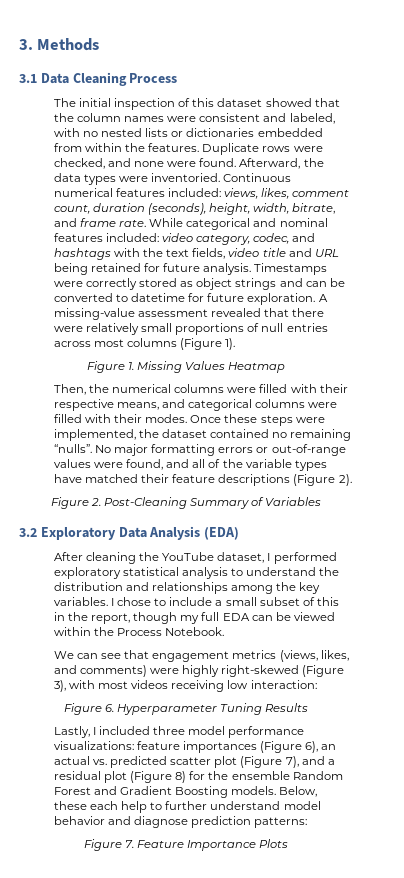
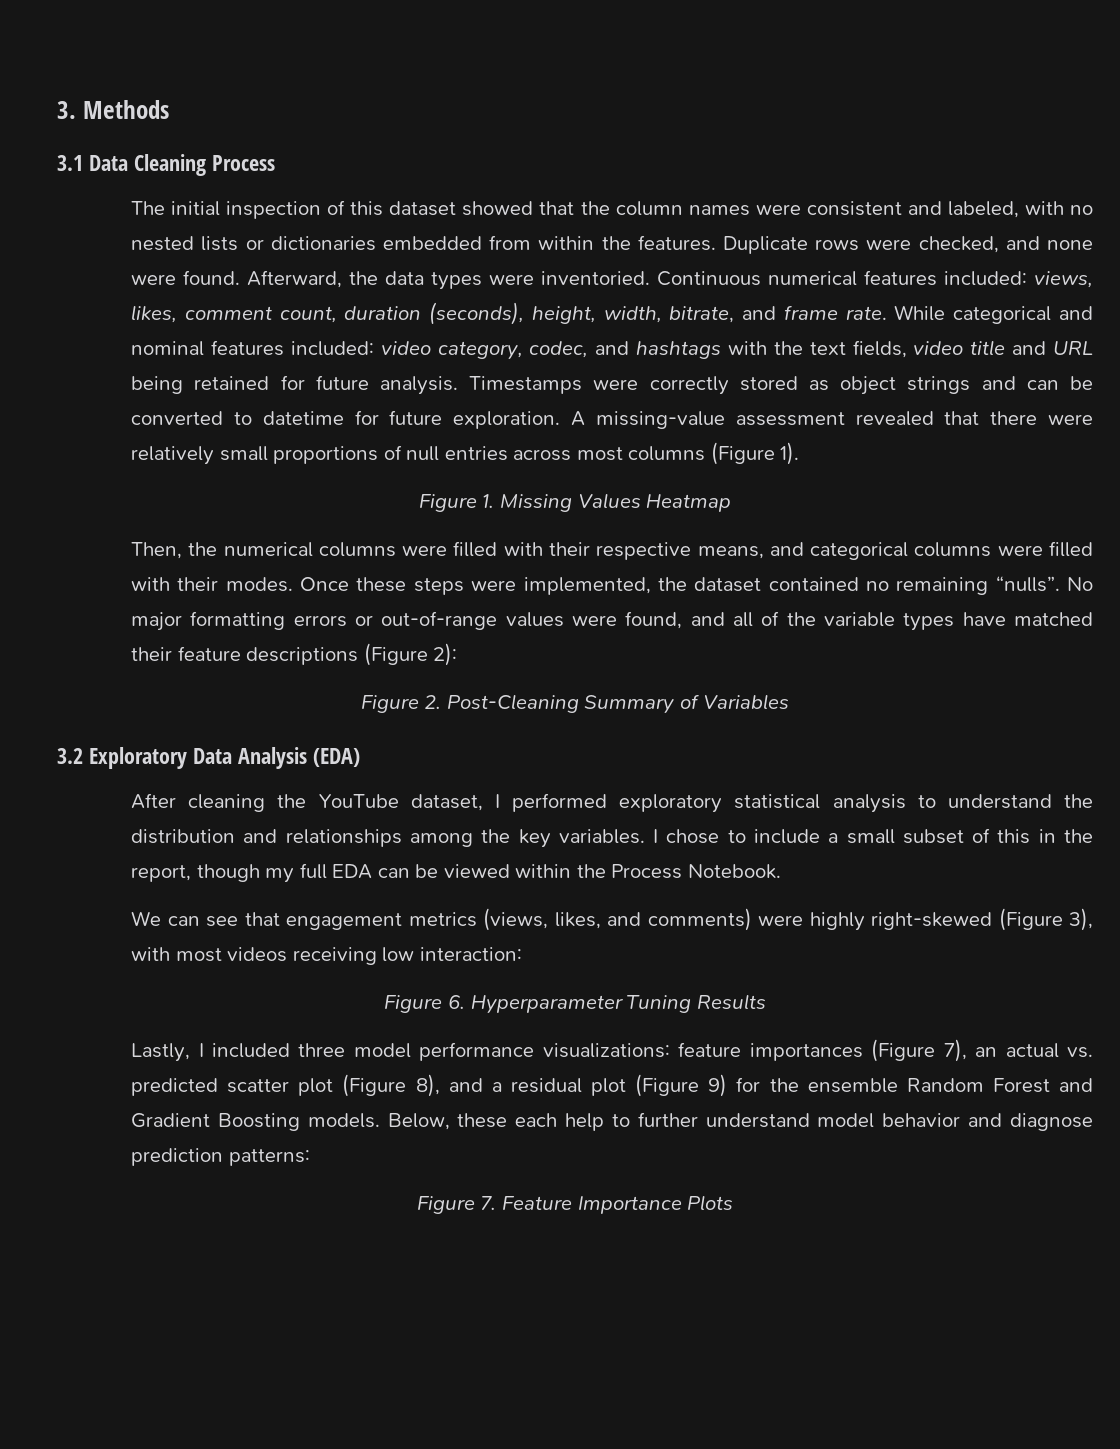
[338,474,352,486] 2). -> [433,643,458,666] 2):
[305,741,319,753] 6), -> [943,1039,967,1062] 7),
[285,756,299,768] 7), -> [415,1074,440,1097] 8),
[175,771,187,783] 8) -> [708,1074,728,1097] 9)

